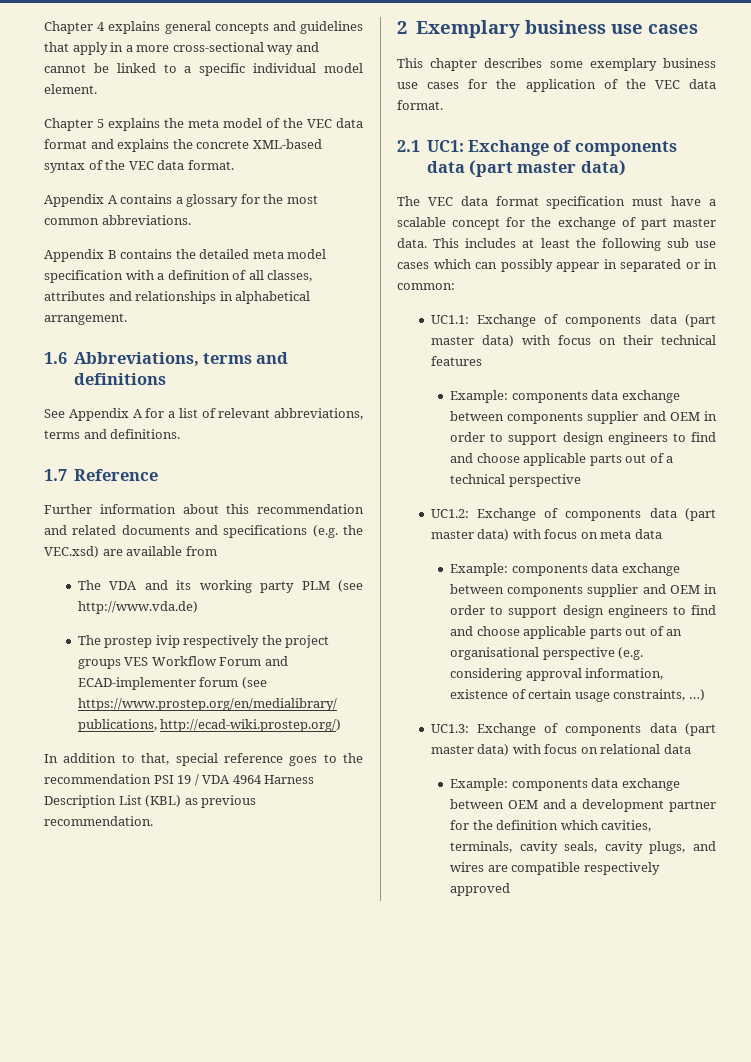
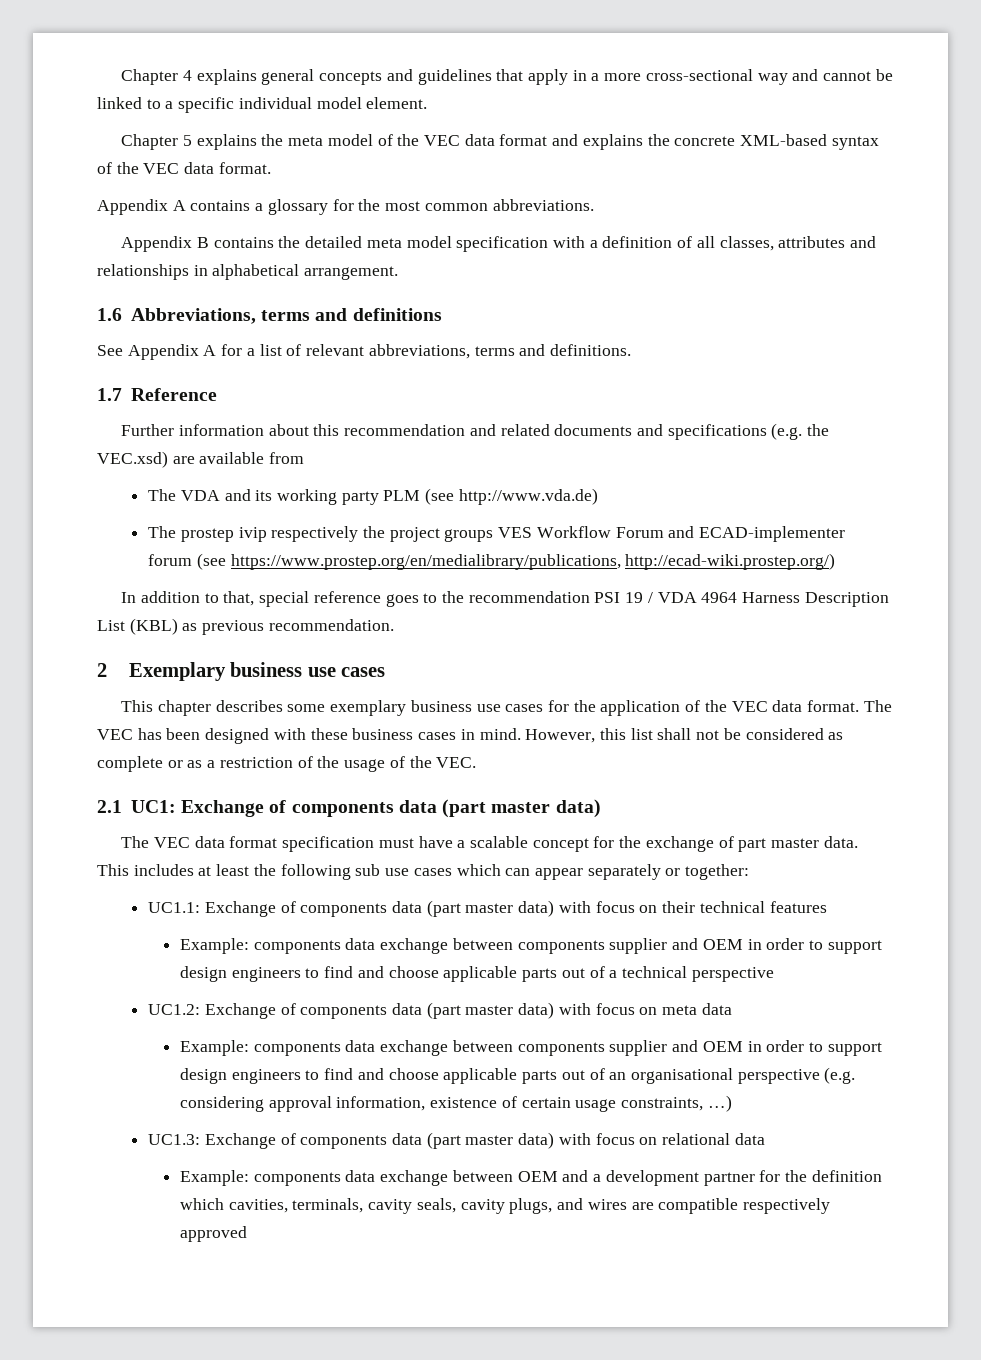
(443, 105) none -> [863,700,892,712] [97,728,844,744] [97,756,477,772] The VEC has been designed with these business cases in mind. However, this list shall not be considered as complete or as a restriction of the usage of the VEC.
[500,259,717,272] [397,283,455,290] possibly appear in separated or in common: -> [534,864,750,880] appear separately or together:

